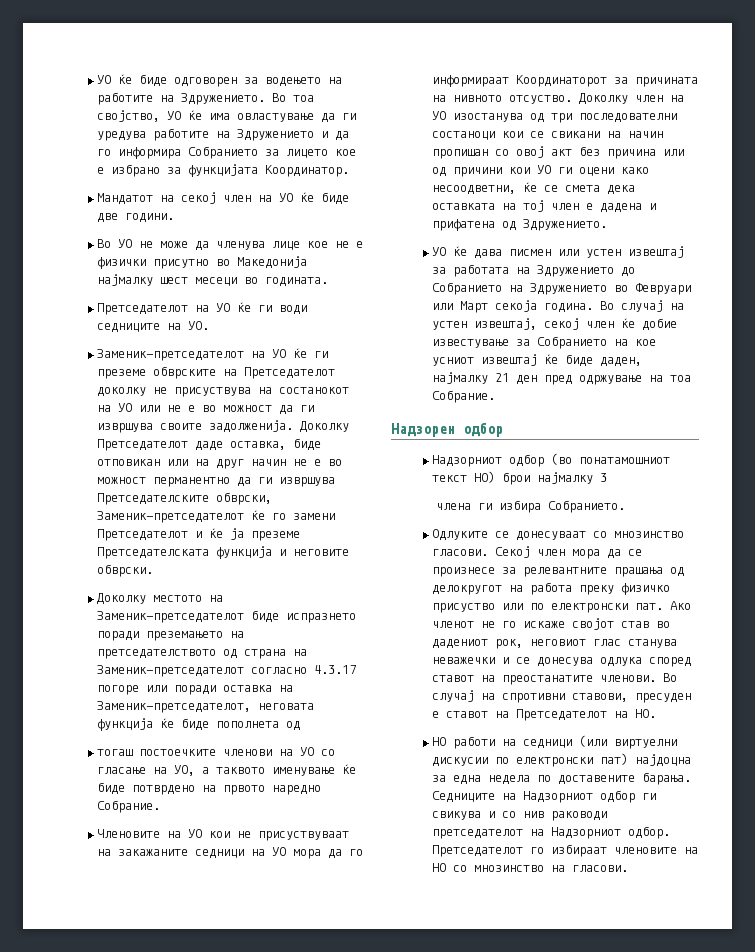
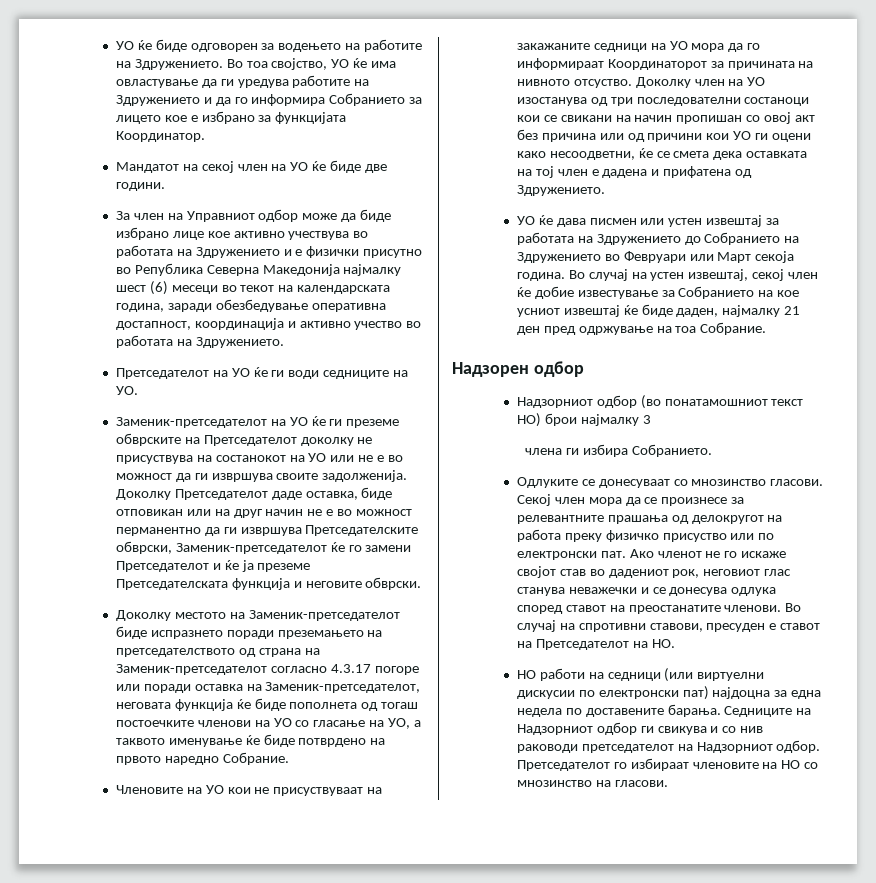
[97,239,350,251] Во УО не може да членува лице кое не -> [115,209,392,222] [115,227,369,240] [115,245,292,258] За член на Управниот одбор може да биде избрано лице кое активно учествува во работата на Здружението и
(231, 262) none -> [134,263,259,276] Република Северна
(189, 280) none -> [149,281,168,295] (6)
[265,277,329,287] годината. -> [240,285,391,294] [115,299,386,312] [115,318,422,330] [115,335,284,348] текот на календарската година, заради обезбедување оперативна достапност, координација и активно учество во работата на Здружението.
(301, 726) // -> (379, 706) none

